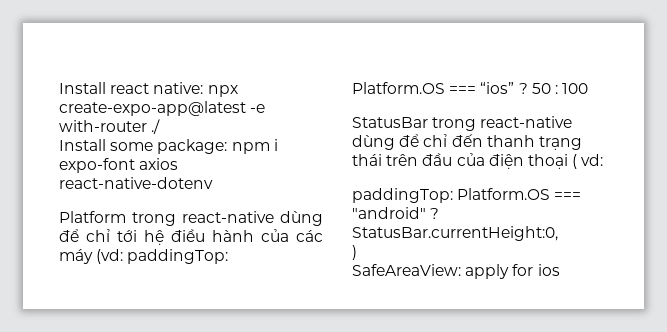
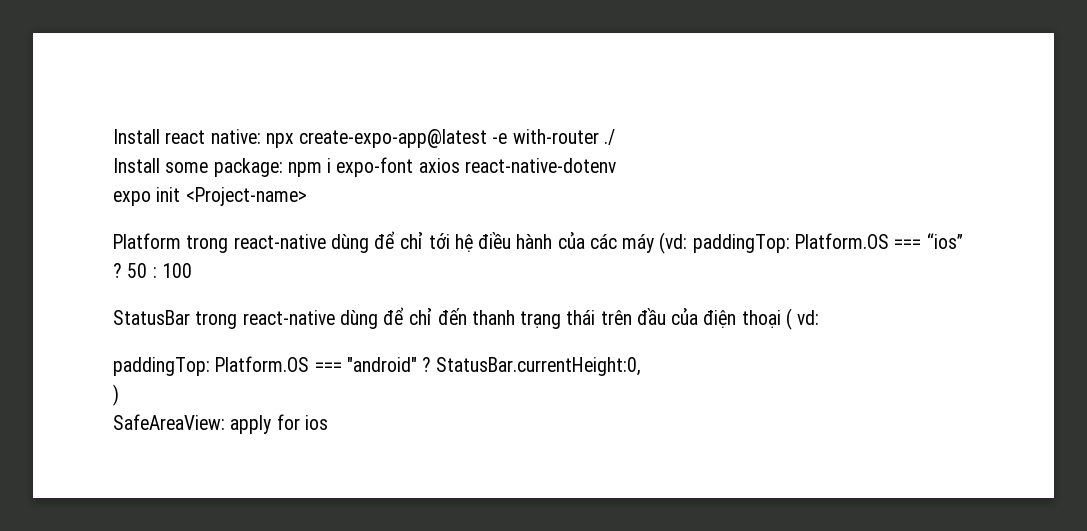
(213, 183) none -> [113,187,307,206] // expo init <Project-name>

